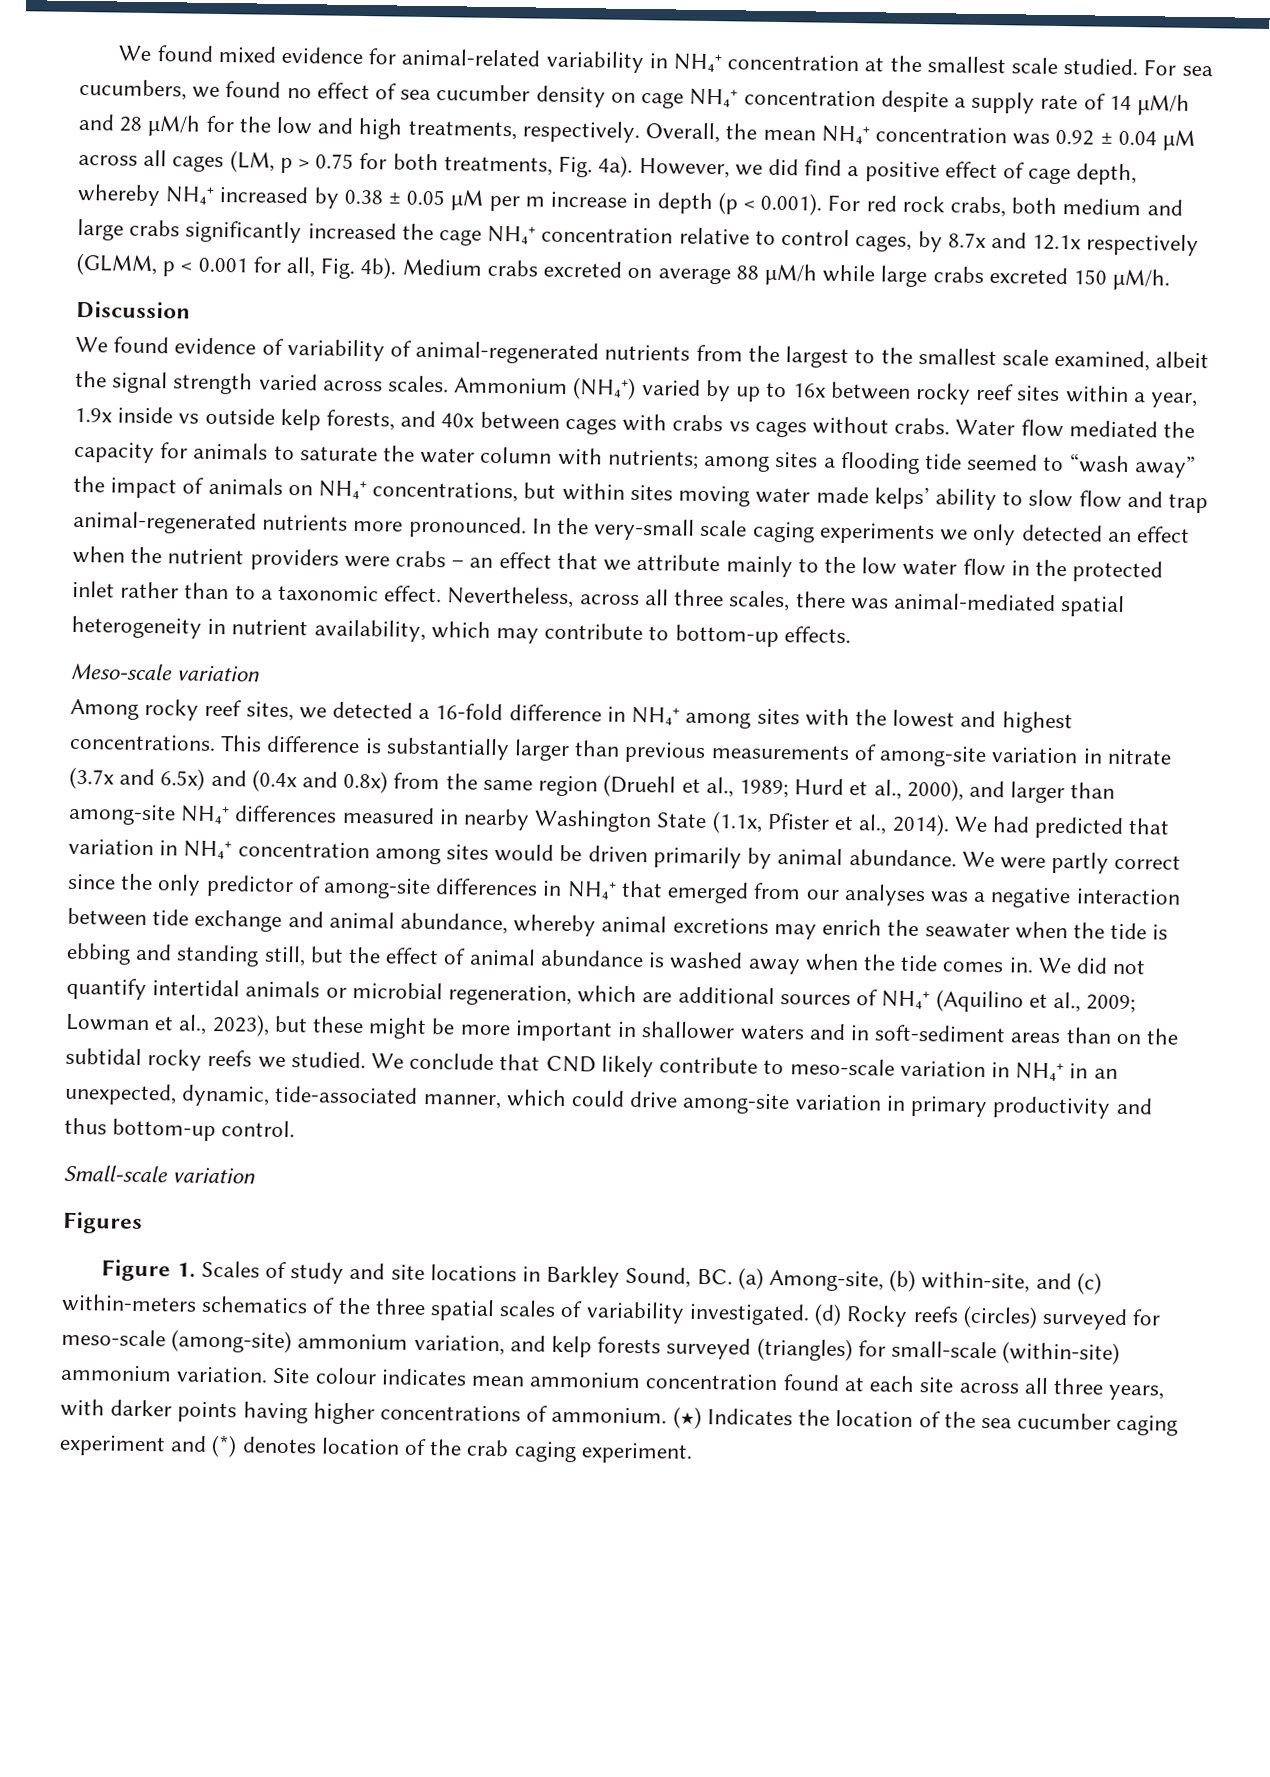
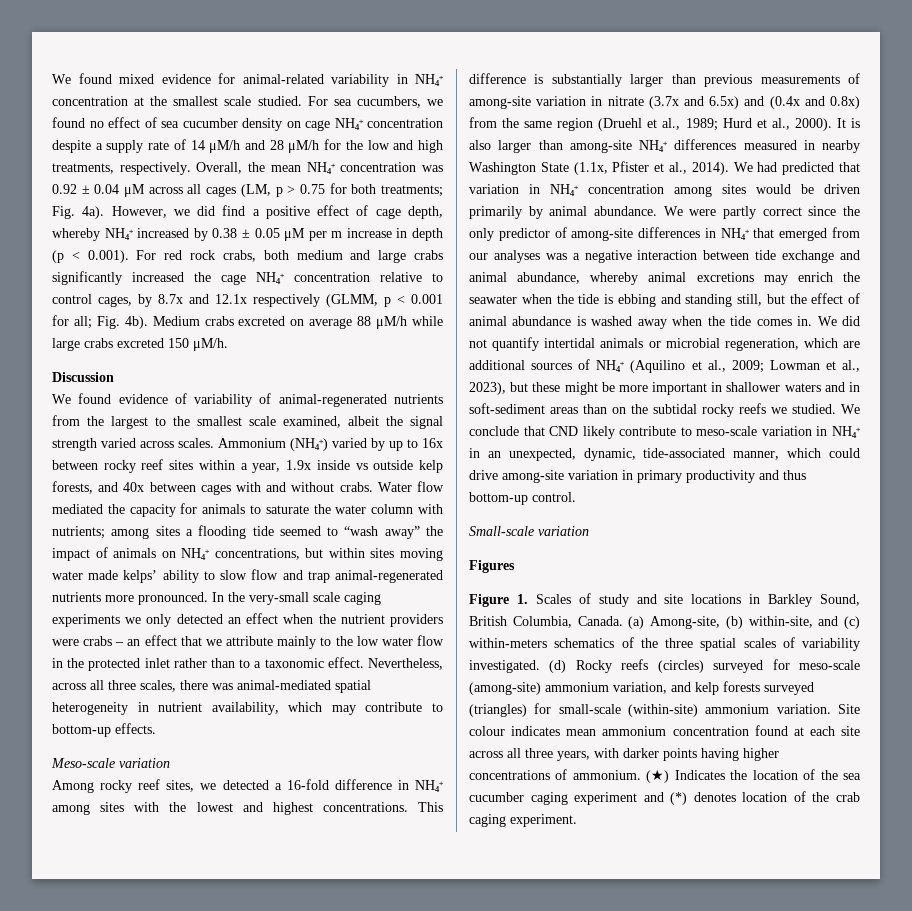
[443,156,553,176] treatments, -> [380,185,443,197] treatments;
[286,256,316,278] all, -> [73,316,92,329] all;
[672,414,807,438] crabs vs cages -> [266,482,287,492] and
[906,778,1005,802] 2000), and -> [794,118,860,131] [469,140,491,150] 2000). It is also
[696,1268,733,1285] BC. -> [469,616,623,628] British Columbia, Canada.

